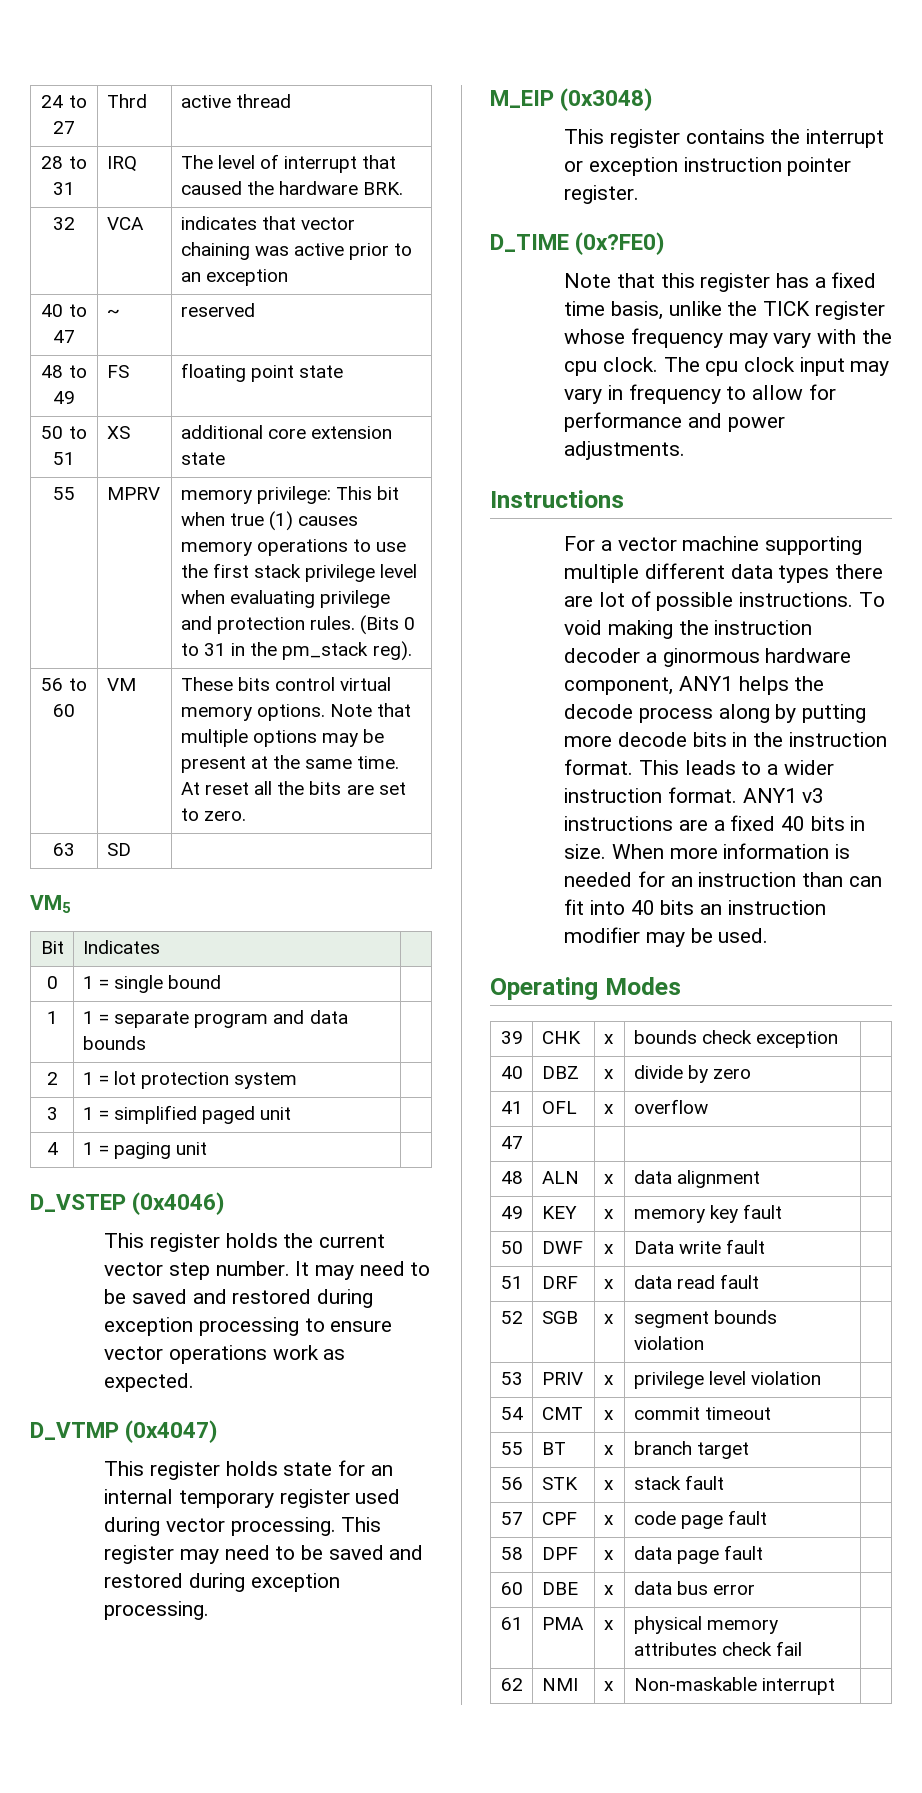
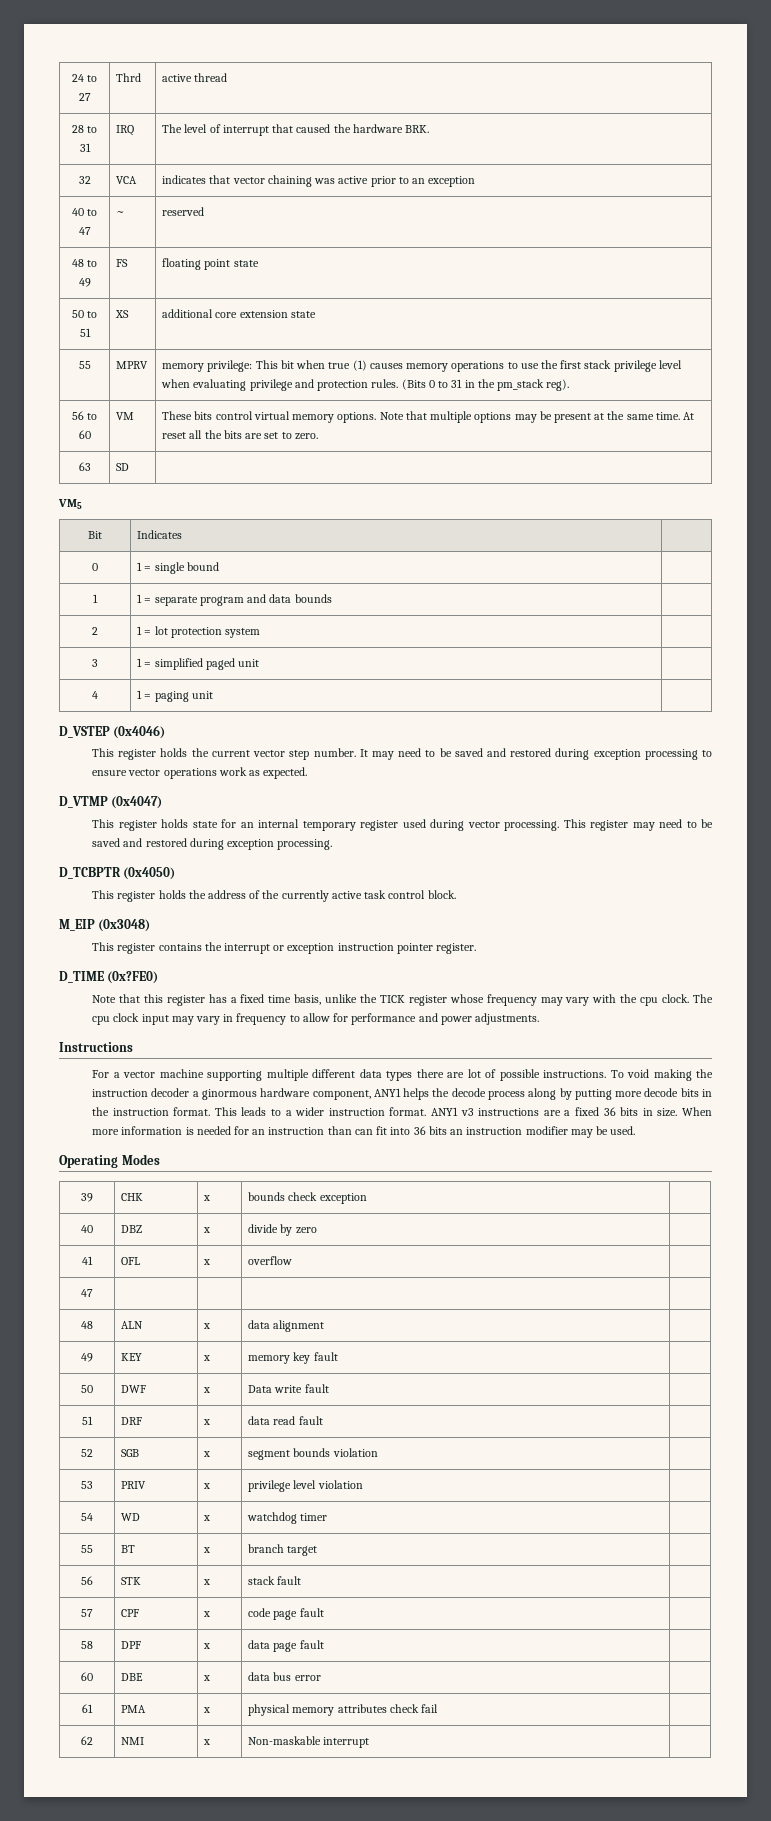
(210, 1610) none -> [59,867,176,880] [92,890,456,902] // D_TCBPTR (0x4050) // This register holds the address of the currently active task control block.
[780,816,805,831] 40 -> [603,1107,616,1116] 36
[630,900,655,915] 40 -> [413,1126,426,1135] 36
[541,1407,583,1420] [603,1410,614,1420] [633,1407,772,1420] CMT | x | commit timeout -> [121,1513,141,1521] [203,1515,211,1521] [247,1512,328,1524] WD | x | watchdog timer

